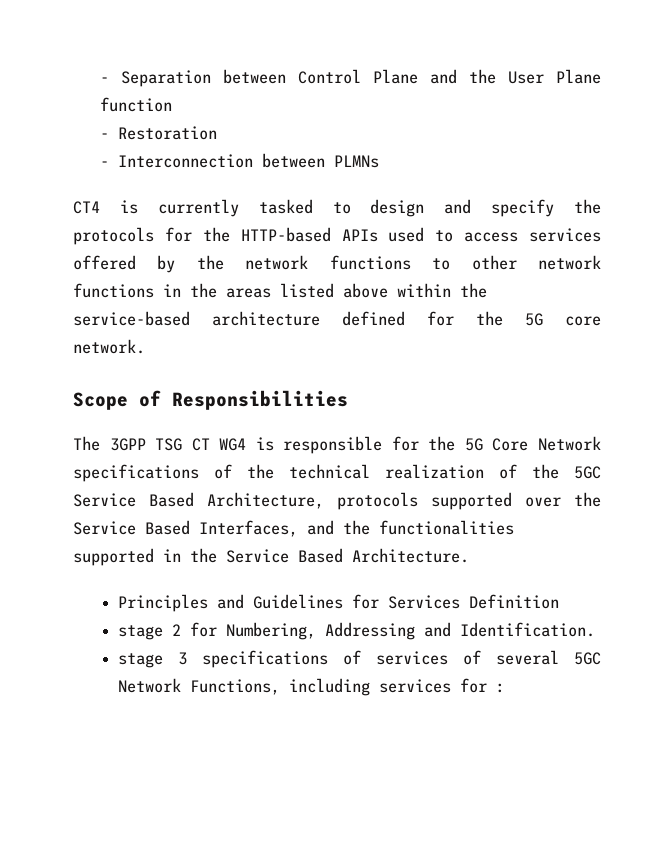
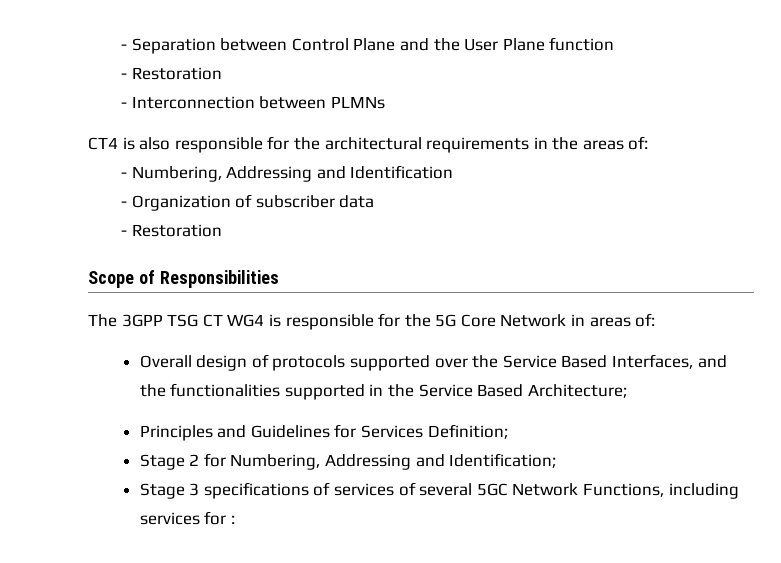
[157,199,601,217] [73,227,601,245] [73,255,601,273] [73,283,487,298] [73,311,601,326] [73,339,145,354] currently tasked to design and specify the protocols for the HTTP-based APIs used to access services offered by the network functions to other network functions in the areas listed above within the service-based architecture defined for the 5G core network. -> [139,136,649,153] [120,165,454,182] [120,194,375,211] [120,224,222,237] also responsible for the architectural requirements in the areas of: // - Numbering, Addressing and Identification // - Organization of subscriber data // - Restoration
[73,464,601,482] [73,492,324,509] specifications of the technical realization of the 5GC Service Based Architecture, -> [571,313,656,327] [139,354,269,371] in areas of: // Overall design of
[352,548,469,563] Architecture. -> [527,384,627,398] Architecture;
[468,594,559,609] [117,625,163,640] Definition // stage -> [427,424,508,439] [139,454,185,470] Definition; // Stage
[459,622,595,637] [117,653,163,668] Identification. // stage -> [449,453,557,468] [139,483,185,499] Identification; // Stage

